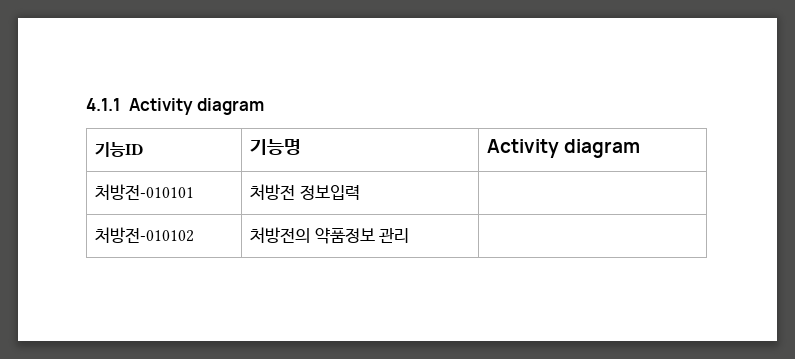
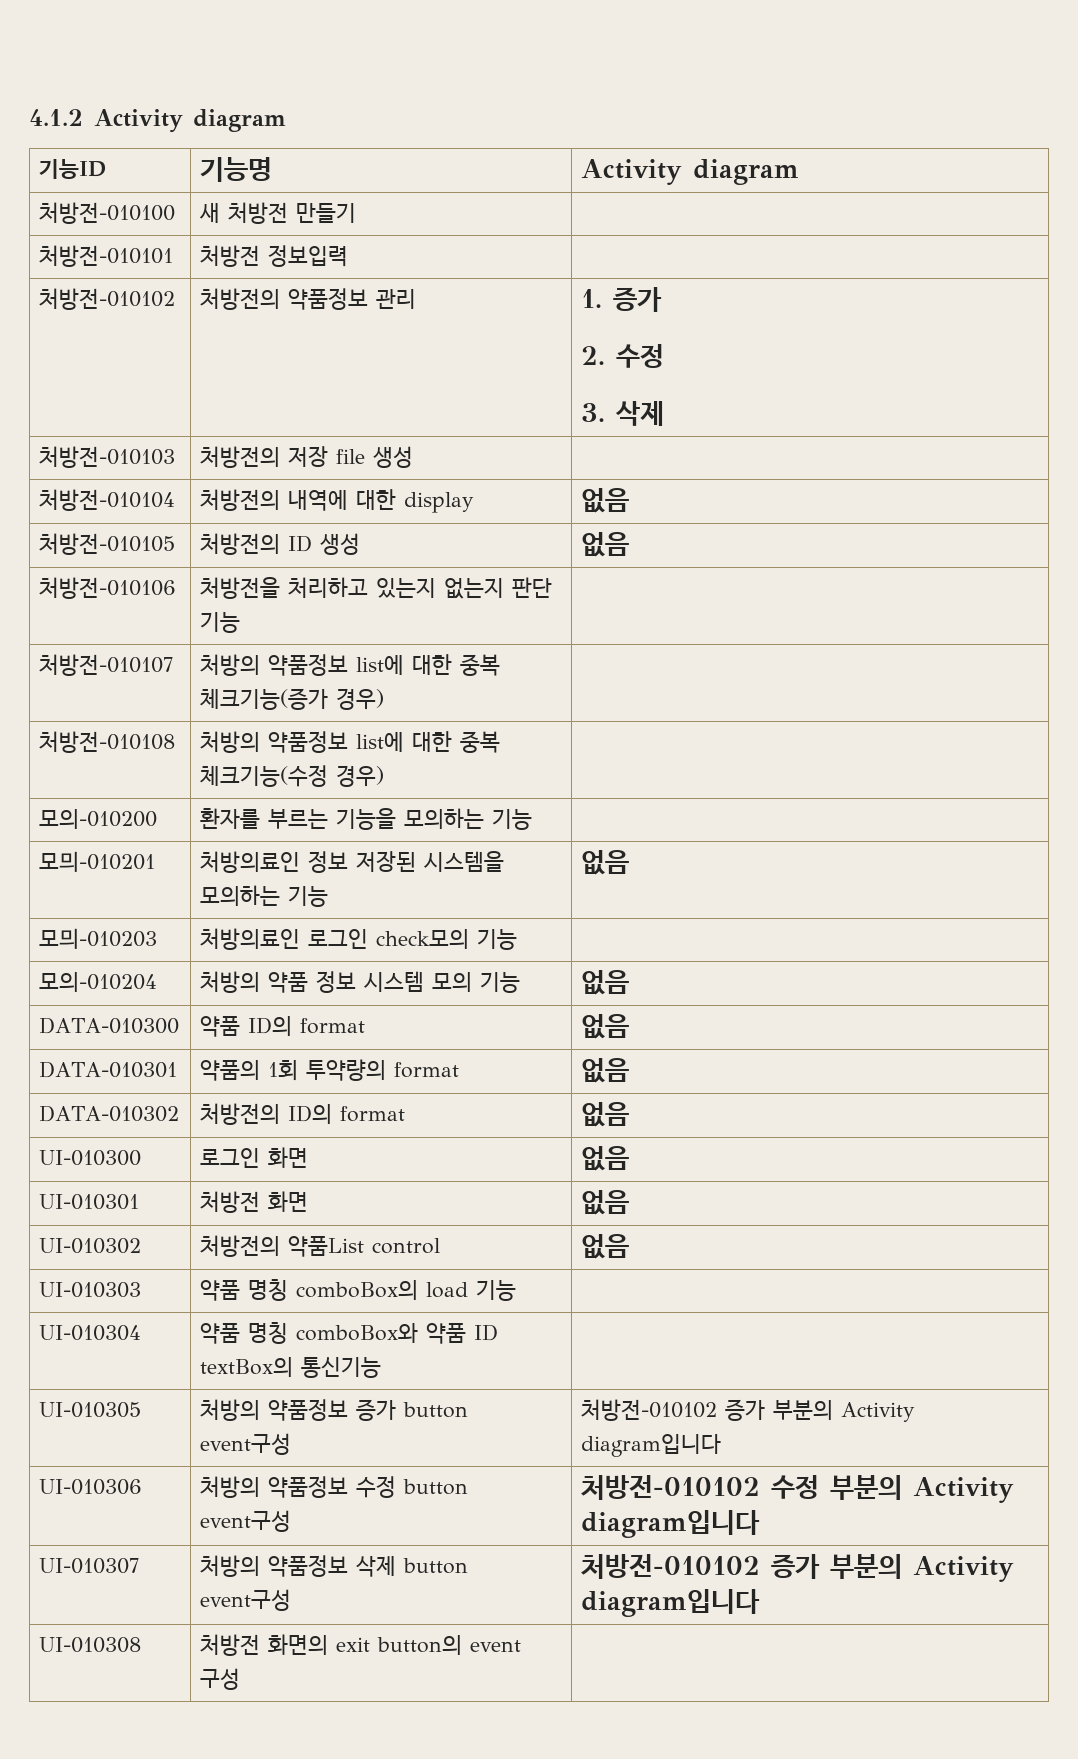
[86,98,120,111] 4.1.1 -> [29,109,83,126] 4.1.2
(641, 148) none -> [39,202,176,224] [199,202,357,224] // 처방전-010100 | 새 처방전 만들기 |
(410, 235) none -> [581,287,662,312] [581,344,664,368] [581,401,664,426] [39,446,176,468] [200,446,414,468] [39,489,176,511] [200,489,475,513] [581,488,630,513] [39,533,176,555] [200,533,361,555] [581,532,630,557] [39,577,177,599] [200,577,553,599] [200,612,241,633] [39,654,174,676] [200,654,501,676] [200,688,385,710] [39,731,176,753] [200,731,501,753] [200,765,385,787] [39,809,158,829] [200,808,533,830] [39,851,156,872] [200,851,505,873] [200,885,329,907] [581,850,630,875] [39,928,158,949] [200,928,518,950] [39,972,158,992] [200,971,521,993] [581,970,630,995] [39,1017,180,1034] [200,1016,366,1037] [581,1014,630,1039] [39,1061,178,1078] [200,1059,460,1081] [581,1058,630,1083] [39,1105,180,1122] [200,1103,406,1125] [581,1102,630,1127] [39,1150,142,1166] [200,1147,309,1168] [581,1146,630,1171] [39,1194,140,1210] [200,1191,309,1213] [581,1190,630,1215] [39,1238,142,1254] [200,1235,441,1257] [581,1234,630,1259] [39,1282,142,1298] [200,1279,517,1301] [39,1325,142,1341] [200,1322,499,1344] [200,1357,382,1378] [39,1402,142,1418] [200,1399,469,1421] [200,1433,292,1455] [581,1399,916,1422] [581,1434,722,1457] [39,1479,143,1495] [200,1476,469,1498] [200,1510,292,1532] [581,1475,1015,1503] [581,1510,761,1538] [39,1558,140,1574] [200,1555,469,1577] [200,1589,292,1611] [581,1554,1015,1582] [581,1589,761,1617] [39,1637,142,1653] [200,1634,522,1656] [200,1668,241,1690] | 1. 증가 // 2. 수정 // 3. 삭제 // 처방전-010103 | 처방전의 저장 file 생성 | // 처방전-010104 | 처방전의 내역에 대한 display | 없음 // 처방전-010105 | 처방전의 ID 생성 | 없음 // 처방전-010106 | 처방전을 처리하고 있는지 없는지 판단 기능 | // 처방전-010107 | 처방의 약품정보 list에 대한 중복 체크기능(증가 경우) | // 처방전-010108 | 처방의 약품정보 list에 대한 중복 체크기능(수정 경우) | // 모의-010200 | 환자를 부르는 기능을 모의하는 기능 | // 모믜-010201 | 처방의료인 정보 저장된 시스템을 모의하는 기능 | 없음 // 모믜-010203 | 처방의료인 로그인 check모의 기능 | // 모의-010204 | 처방의 약품 정보 시스템 모의 기능 | 없음 // DATA-010300 | 약품 ID의 format | 없음 // DATA-010301 | 약품의 1회 투약량의 format | 없음 // DATA-010302 | 처방전의 ID의 format | 없음 // UI-010300 | 로그인 화면 | 없음 // UI-010301 | 처방전 화면 | 없음 // UI-010302 | 처방전의 약품List control | 없음 // UI-010303 | 약품 명칭 comboBox의 load 기능 | // UI-010304 | 약품 명칭 comboBox와 약품 ID textBox의 통신기능 | // UI-010305 | 처방의 약품정보 증가 button event구성 | 처방전-010102 증가 부분의 Activity diagram입니다 // UI-010306 | 처방의 약품정보 수정 button event구성 | 처방전-010102 수정 부분의 Activity diagram입니다 // UI-010307 | 처방의 약품정보 삭제 button event구성 | 처방전-010102 증가 부분의 Activity diagram입니다 // UI-010308 | 처방전 화면의 exit button의 event 구성

